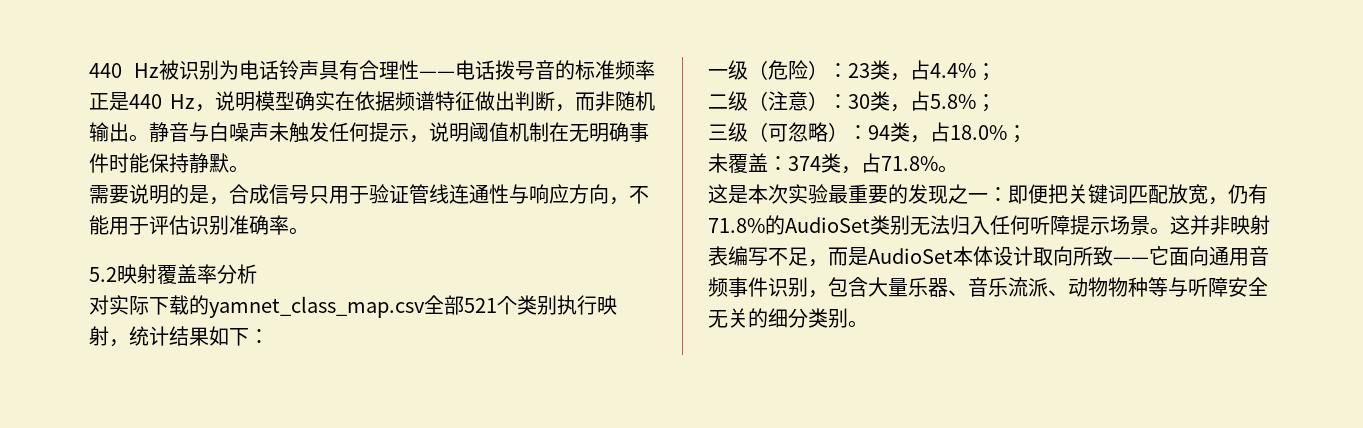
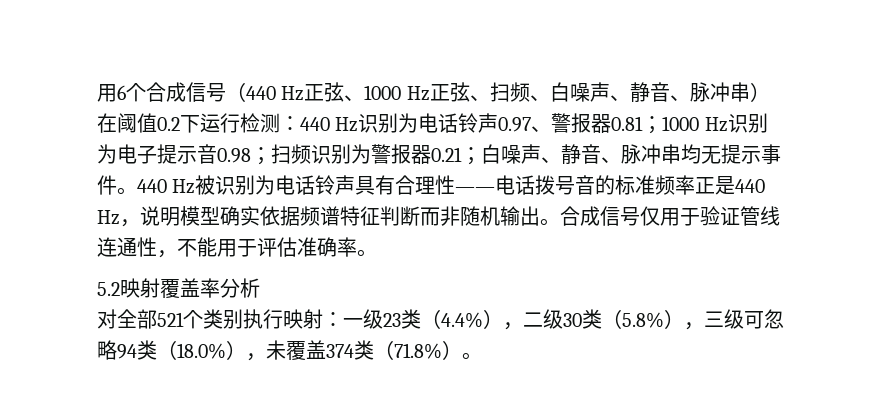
(89, 70) none -> [97,82,770,102] [97,113,768,134] [97,144,781,165] [97,175,137,195] 用6个合成信号（440 Hz正弦、1000 Hz正弦、扫频、白噪声、静音、脉冲串）在阈值0.2下运行检测：440 Hz识别为电话铃声0.97、警报器0.81；1000 Hz识别为电子提示音0.98；扫频识别为警报器0.21；白噪声、静音、脉冲串均无提示事件。
[335,91,355,111] 在 -> (260, 216) none
[475,91,575,112] 做出判断， -> [380,206,420,226] 判断
[149,122,649,143] [89,153,249,173] [89,184,329,205] 静音与白噪声未触发任何提示，说明阈值机制在无明确事件时能保持静默。 // 需要说明的是，合成信号只 -> [560,206,660,226] 合成信号仅
[509,184,609,204] 与响应方向 -> (157, 247) none
[189,215,229,235] 识别 -> (297, 247) none
[109,295,425,318] 实际下载的yamnet_class_map.csv -> (117, 319) none
[109,326,269,347] [708,60,996,81] [708,91,996,112] [708,122,1027,143] [708,153,958,174] [708,184,1268,205] [708,215,1270,235] [708,246,1269,267] [708,277,1268,298] [708,308,848,328] ，统计结果如下： // 一级（危险）：23类，占4.4%； // 二级（注意）：30类，占5.8%； // 三级（可忽略）：94类，占18.0%； // 未覆盖：374类，占71.8%。 // 这是本次实验最重要的发现之一：即便把关键词匹配放宽，仍有71.8%的AudioSet类别无法归入任何听障提示场景。这并非映射表编写不足，而是AudioSet本体设计取向所致——它面向通用音频事件识别，包含大量乐器、音乐流派、动物物种等与听障安全无关的细分类别 -> [323,309,784,330] [97,340,462,361] ：一级23类（4.4%），二级30类（5.8%），三级可忽略94类（18.0%），未覆盖374类（71.8%）

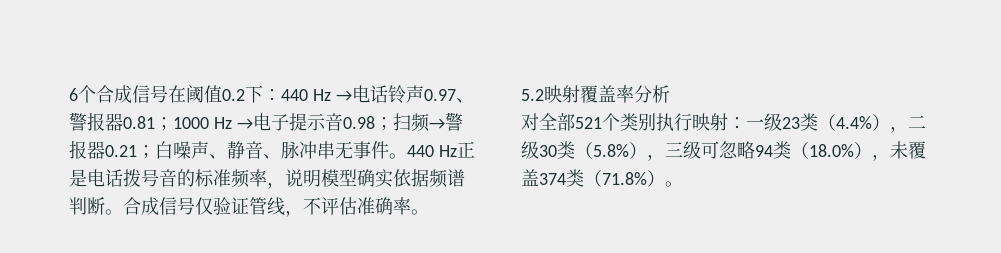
[97,84,117,102] 用 -> (69, 94) none
[226,82,770,102] （440 Hz正弦、1000 Hz正弦、扫频、白噪声、静音、脉冲串） -> (168, 94) none
[200,113,280,133] 运行检测 -> (263, 94) none
[358,113,419,133] 识别为 -> [335,90,352,101] →
[727,113,768,133] [97,144,117,164] 识别为 -> [236,118,253,129] →
[311,144,371,164] 识别为 -> [428,118,445,129] →
[681,144,761,164] 均无提示 -> [335,141,353,159] 无
[195,175,496,195] 被识别为电话铃声具有合理性—— -> [456,141,475,158] [69,169,87,187] 正是
[695,176,766,195] [97,210,120,225] 正是440 Hz -> (267, 178) none
[340,206,540,226] 特征判断而非随机输出 -> [69,197,105,215] 判断
[660,208,700,226] 用于 -> (213, 206) none
[97,237,257,258] 连通性，不能用于 -> [285,197,321,217] ，不

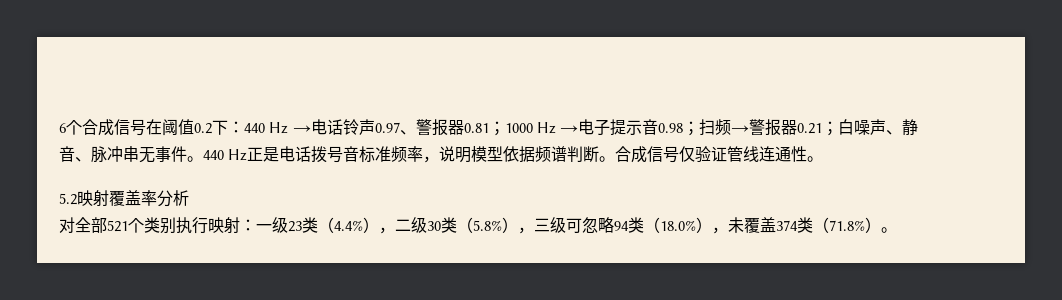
[177,169,195,187] 的 -> (360, 154) none
[357,169,393,188] 确实 -> (504, 154) none
[285,197,411,217] ，不评估准确率 -> [759,146,808,162] 连通性

